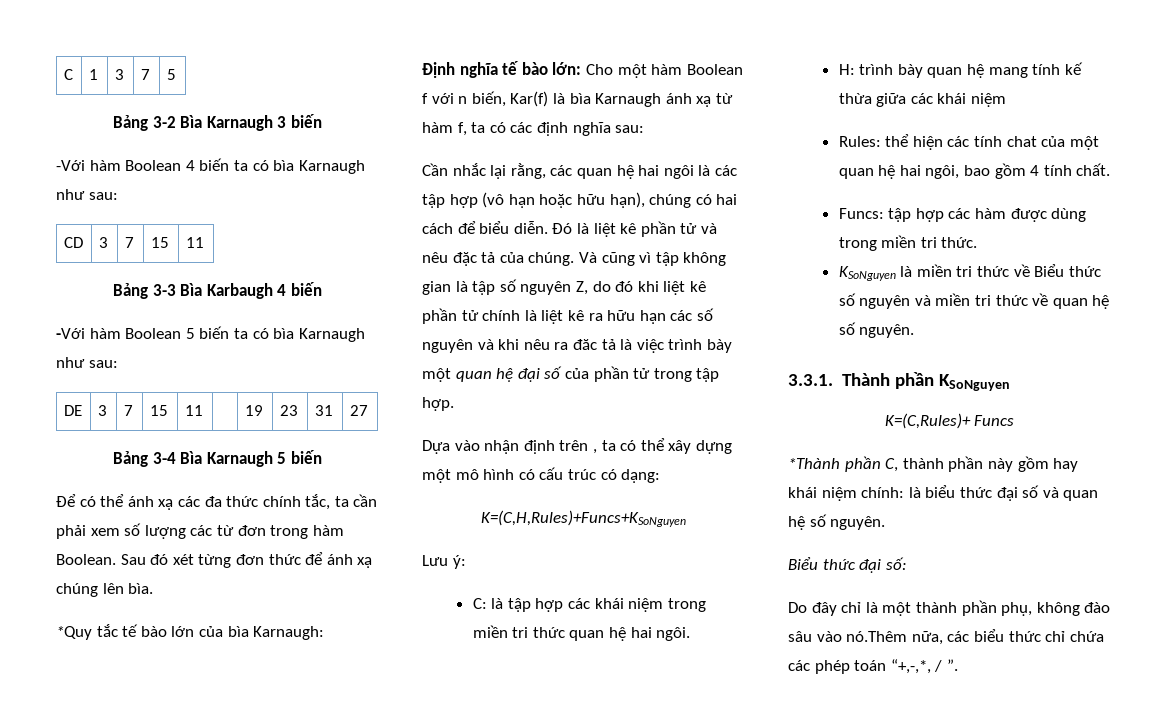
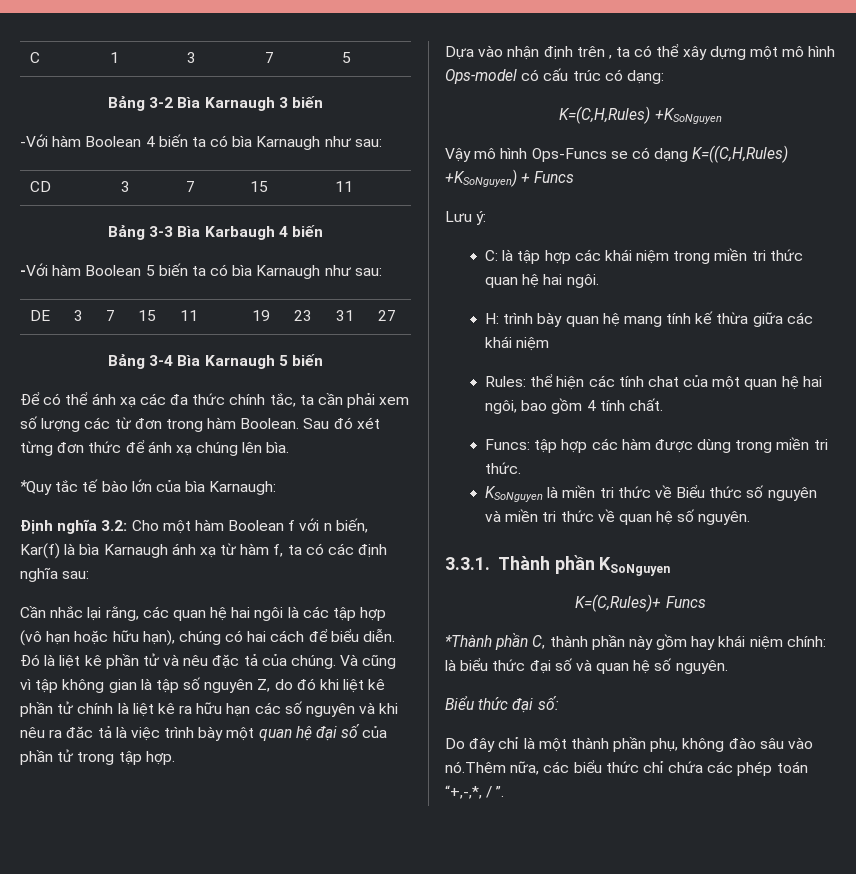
[502,61,582,75] tế bào lớn: -> [101,520,128,531] 3.2:
(515, 474) none -> [445,69,517,84] Ops-model
[481,510,686,527] K=(C,H,Rules)+Funcs+KSoNguyen -> [559,106,722,124] [445,145,789,163] [445,169,575,187] K=(C,H,Rules) +KSoNguyen // Vậy mô hình Ops-Funcs se có dạng K=((C,H,Rules) +KSoNguyen) + Funcs

